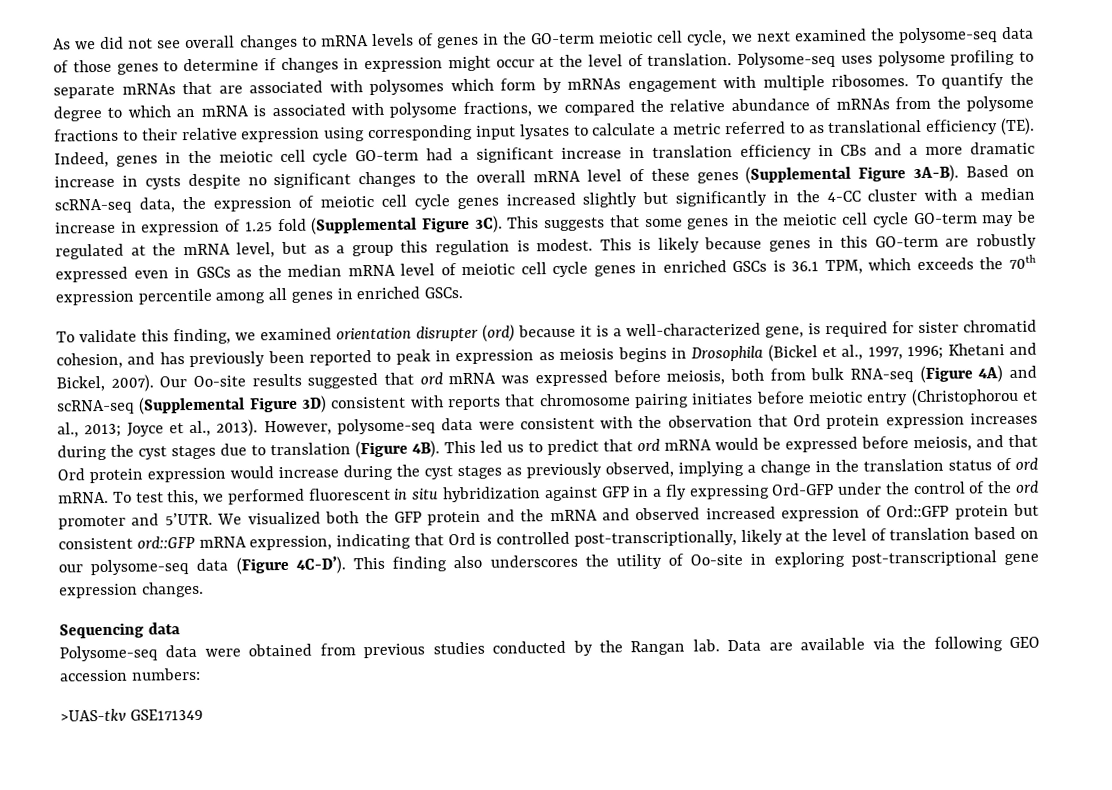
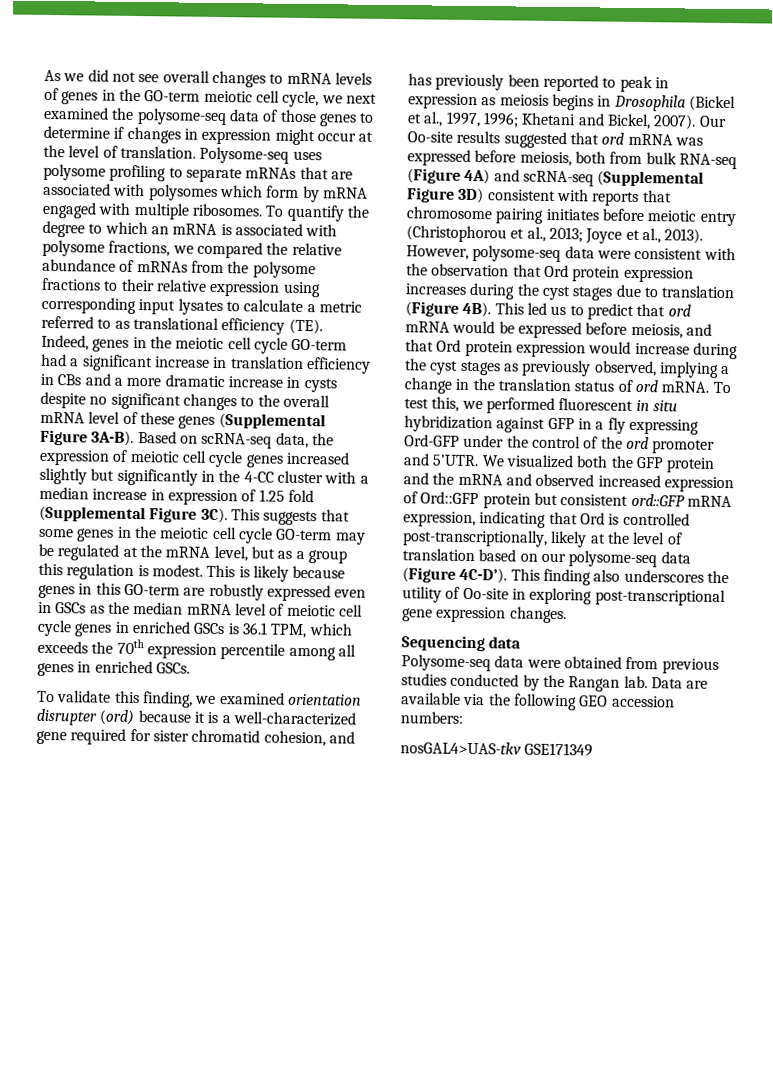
[567,78,717,93] mRNAs engagement -> [322,187,368,199] [42,201,97,219] mRNA engaged
[765,323,821,338] gene, is -> [36,730,67,745] gene
[60,708,126,722] >UAS-tkv -> [400,741,521,755] nosGAL4>UAS-tkv

